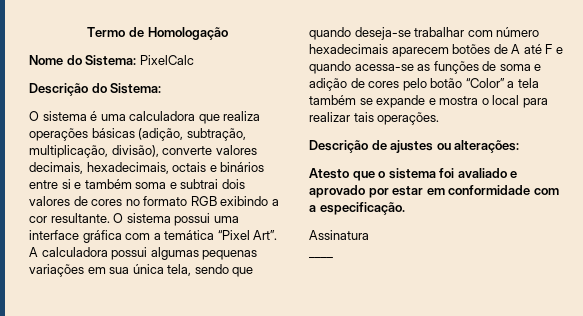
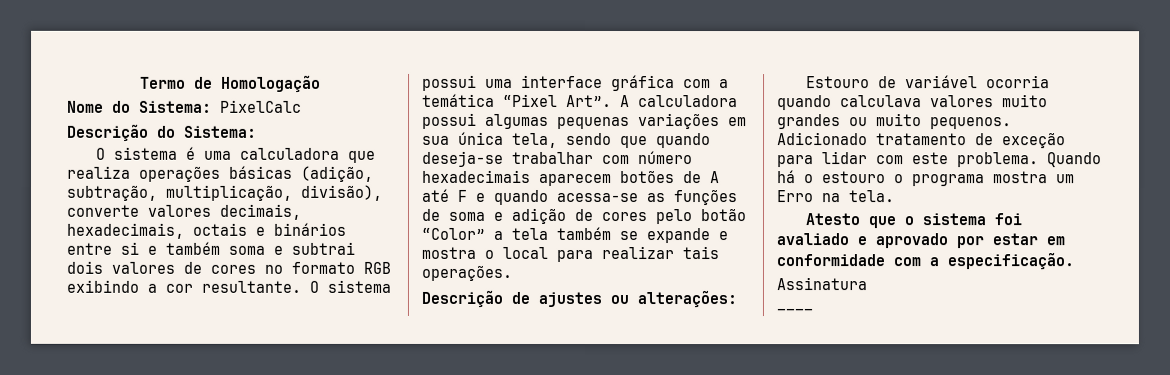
(520, 146) none -> [806,75,1051,89] [777,94,1048,111] [777,113,1012,130] [777,132,1066,149] [777,151,1102,168] [777,170,1075,187] [776,190,894,203] // Estouro de variável ocorria quando calculava valores muito grandes ou muito pequenos. Adicionado tratamento de exceção para lidar com este problema. Quando há o estouro o programa mostra um Erro na tela.

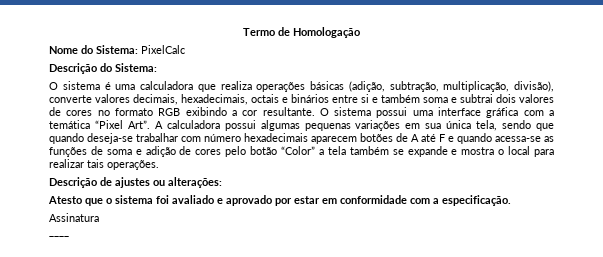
[806,75,1051,89] [777,94,1048,111] [777,113,1012,130] [777,132,1066,149] [777,151,1102,168] [777,170,1075,187] [776,190,894,203] // Estouro de variável ocorria quando calculava valores muito grandes ou muito pequenos. Adicionado tratamento de exceção para lidar com este problema. Quando há o estouro o programa mostra um Erro na tela. -> (222, 182) none

